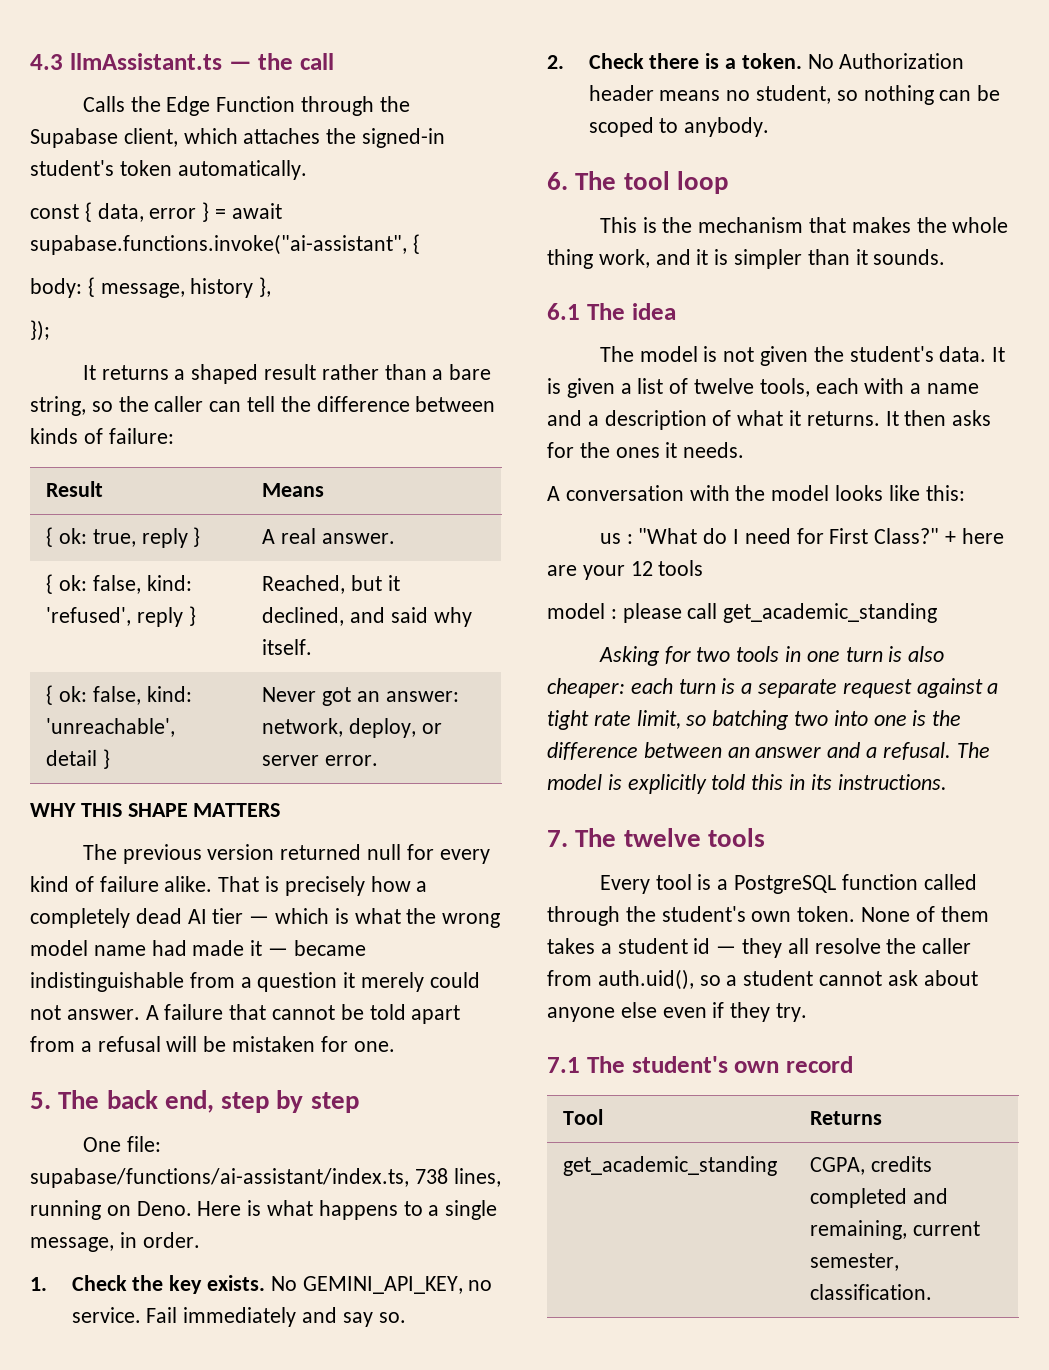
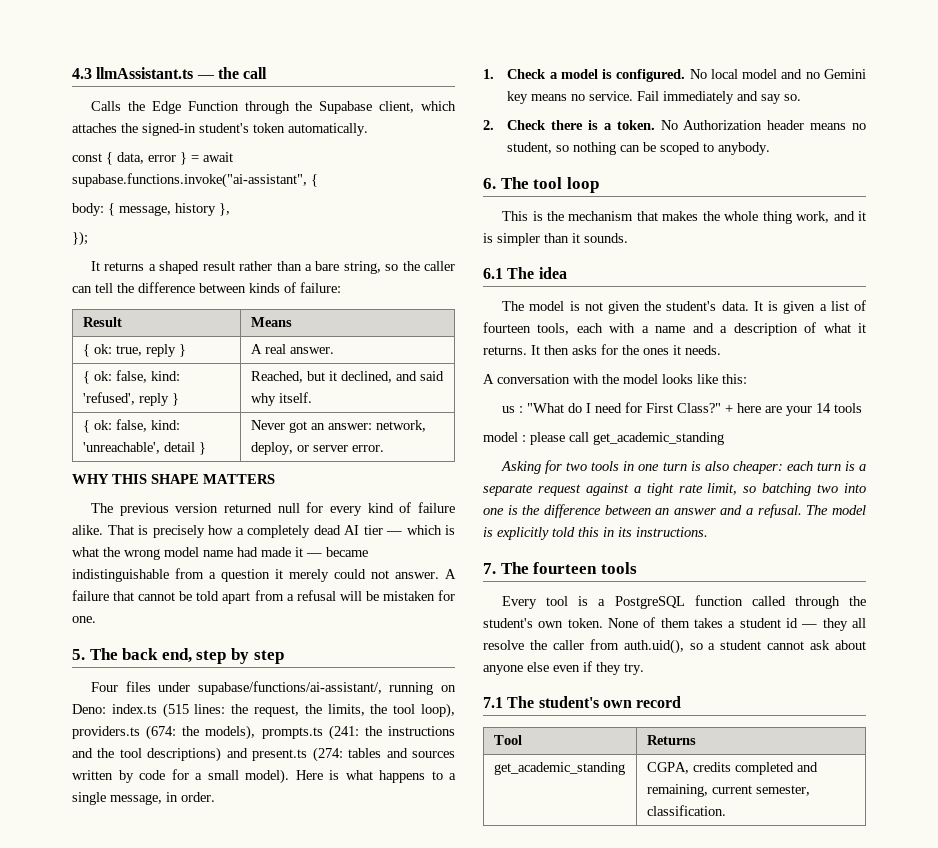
[82,1136,161,1152] [30,1168,501,1188] [30,1200,192,1220] One file: supabase/functions/ai-assistant/index.ts, 738 lines, running on Deno. -> [91,681,456,695] [72,703,456,718] [72,725,456,740] [72,747,456,762] [72,769,289,784] Four files under supabase/functions/ai-assistant/, running on Deno: index.ts (515 lines: the request, the limits, the tool loop), providers.ts (674: the models), prompts.ts (241: the instructions and the tool descriptions) and present.ts (274: tables and sources written by code for a small model).
[132,1275,463,1294] the key exists. No GEMINI_API_KEY, -> [549,69,866,82] [507,91,568,104] a model is configured. No local model and no Gemini key means
[694,378,755,394] twelve -> [483,322,531,333] fourteen
[630,561,653,576] 12 -> [816,403,832,413] 14
[623,828,701,847] twelve -> [533,562,598,574] fourteen

